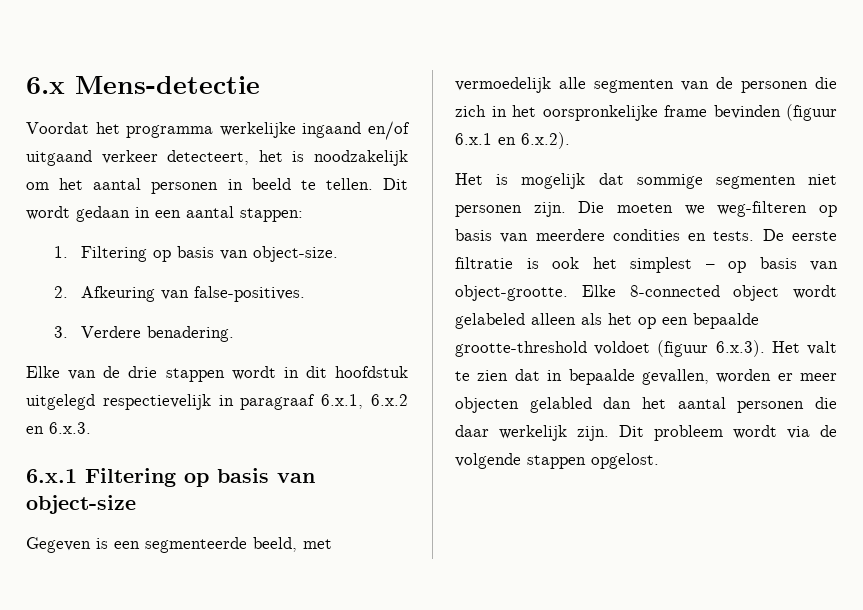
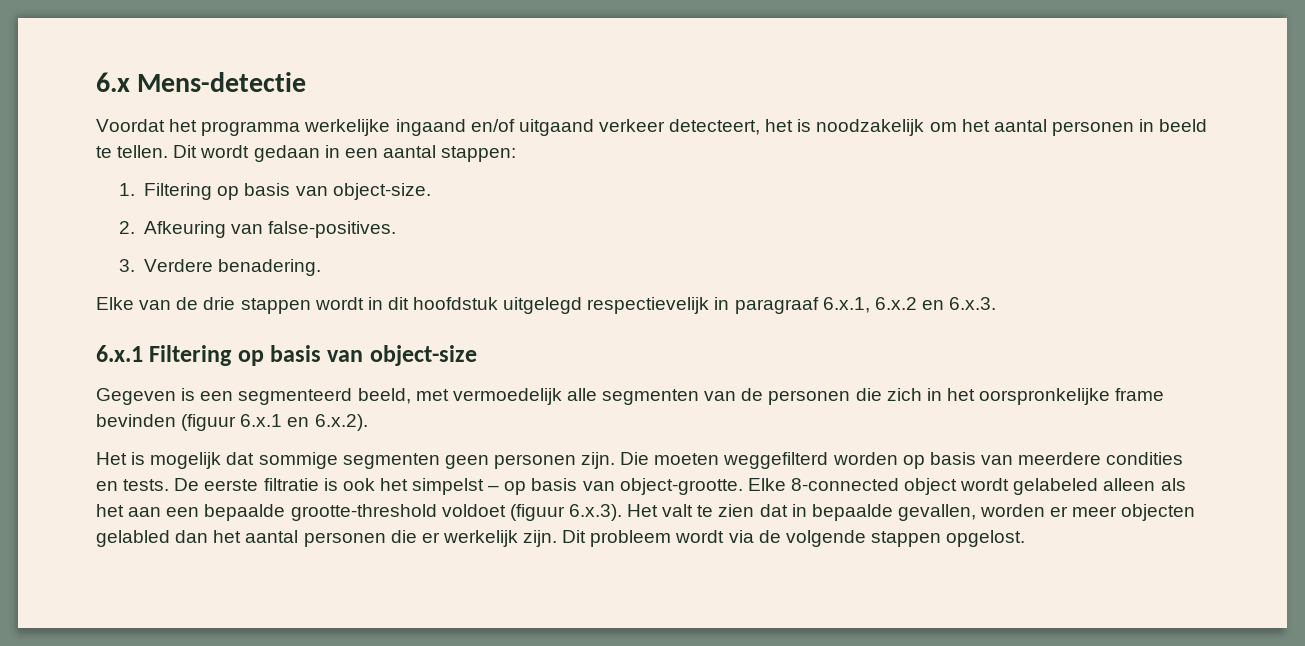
[145,537,247,553] segmenteerde -> [238,388,353,405] segmenteerd
[808,174,837,185] niet -> [444,455,489,469] geen
[684,201,808,217] we weg-filteren -> [723,452,898,469] weggefilterd worden
[630,257,692,273] simplest -> [412,478,485,495] simpelst
[638,317,656,329] op -> [128,507,162,517] aan
[455,425,489,437] daar -> [421,532,440,543] er

